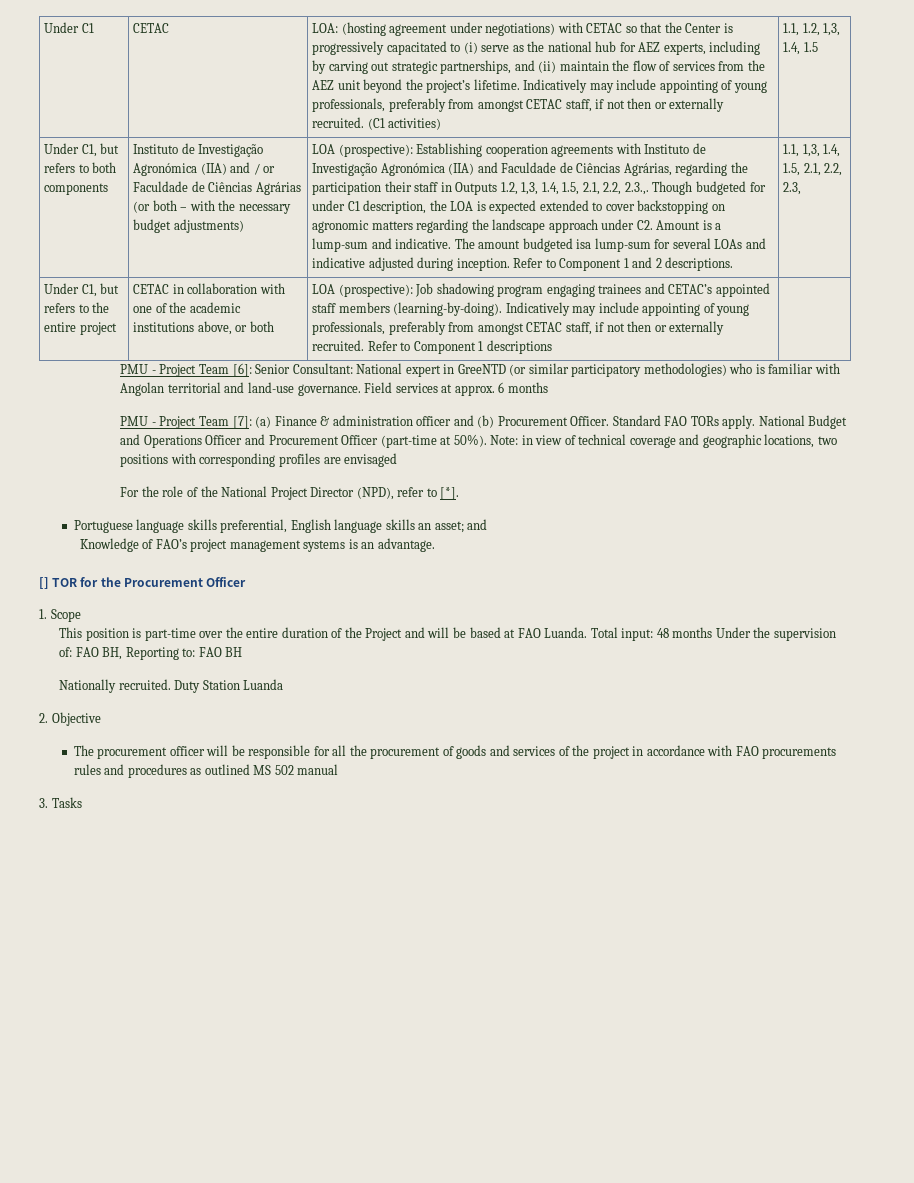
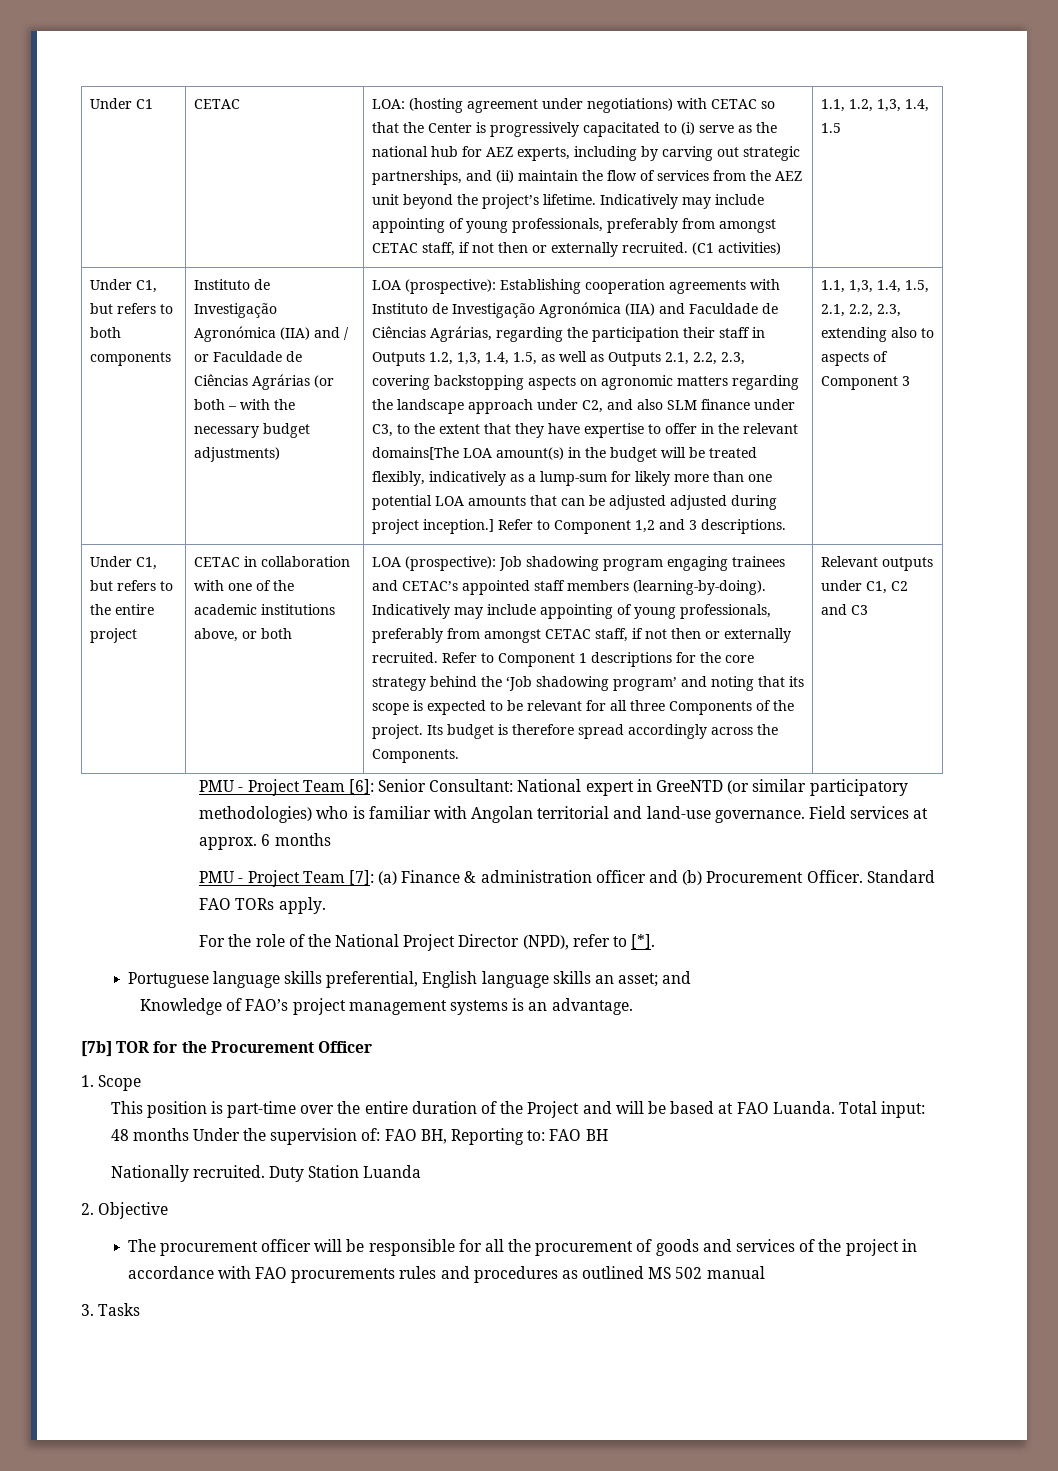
[582,181,766,195] [312,200,709,214] 2.1, 2.2, 2.3.,. Though budgeted for under C1 description, the LOA is expected extended to cover backstopping -> [540,351,745,366] [371,375,576,390] as well as Outputs 2.1, 2.2, 2.3, covering backstopping aspects
[636,220,722,230] [312,238,766,252] [312,257,662,271] C2. Amount is a lump-sum and indicative. The amount budgeted isa lump-sum for several LOAs and indicative adjusted during inception. Refer to Component 1 and 2 -> [581,399,795,413] [371,423,798,438] [371,447,757,462] [371,471,772,486] [371,495,777,510] [371,519,697,534] C2, and also SLM finance under C3, to the extent that they have expertise to offer in the relevant domains[The LOA amount(s) in the budget will be treated flexibly, indicatively as a lump-sum for likely more than one potential LOA amounts that can be adjusted adjusted during project inception.] Refer to Component 1,2 and 3
(802, 188) none -> [820,327,934,342] [820,351,888,366] [820,376,910,390] extending also to aspects of Component 3
(552, 347) | -> [675,652,754,663] [371,676,804,691] [371,700,794,715] [371,724,778,739] [371,749,459,763] [820,556,933,571] [820,580,908,594] [820,604,868,615] for the core strategy behind the ‘Job shadowing program’ and noting that its scope is expected to be relevant for all three Components of the project. Its budget is therefore spread accordingly across the Components. | Relevant outputs under C1, C2 and C3
[758,415,848,429] [120,434,837,448] [120,453,398,467] National Budget and Operations Officer and Procurement Officer (part-time at 50%). Note: in view of technical coverage and geographic locations, two positions with corresponding profiles are envisaged -> (326, 905) none
[39,577,49,589] [] -> [81,1041,112,1057] [7b]

